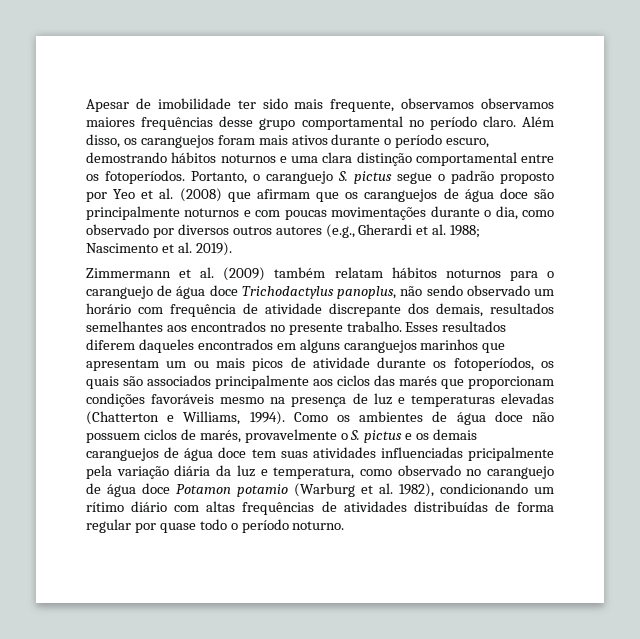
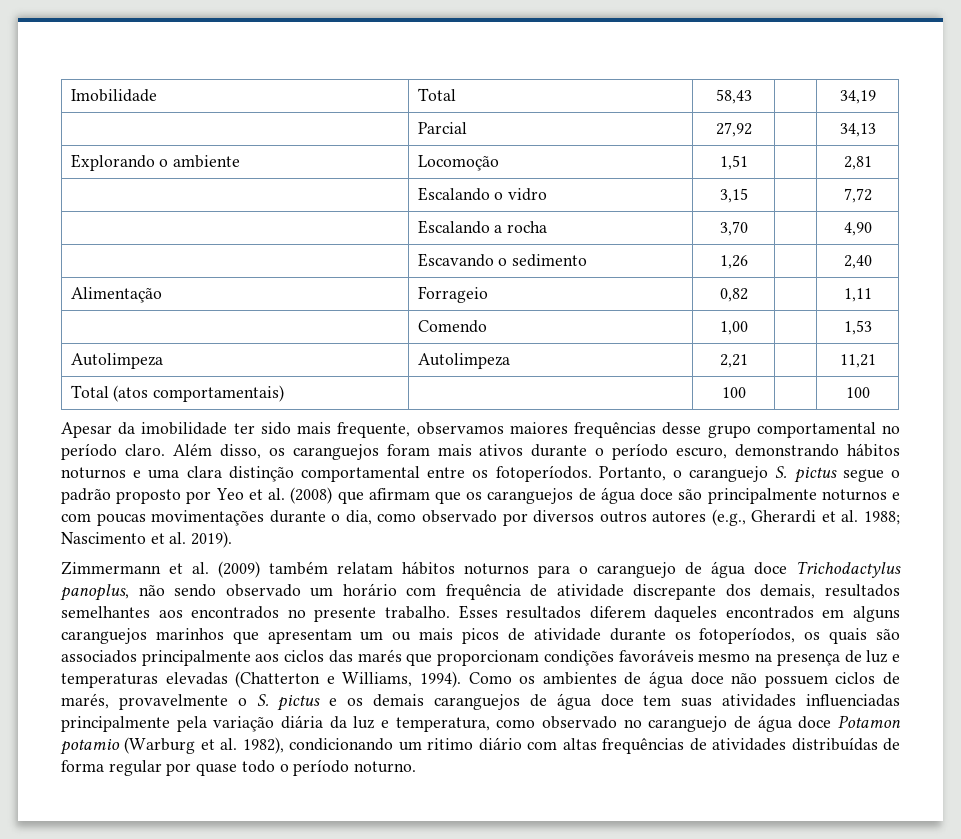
[86,98,151,112] Apesar de -> [70,89,157,102] [417,88,456,101] [715,89,752,104] [839,90,876,104] [417,122,467,134] [715,122,752,137] [839,123,876,137] [70,154,241,171] [417,155,499,171] [719,155,748,170] [843,156,872,170] [417,187,548,201] [719,188,748,203] [843,188,872,203] [417,220,548,234] [719,221,748,236] [843,222,872,236] [417,253,588,267] [719,255,748,269] [843,255,872,269] [70,287,162,303] [417,286,488,303] [719,288,748,302] [843,288,872,302] [417,320,487,333] [719,321,748,335] [843,320,872,335] [70,353,163,369] [417,353,510,369] [719,354,748,368] [839,354,876,368] [70,385,285,402] [721,387,746,398] [845,387,870,398] [61,422,136,438] Imobilidade | Total | 58,43 | | 34,19 // | Parcial | 27,92 | | 34,13 // Explorando o ambiente | Locomoção | 1,51 | | 2,81 // | Escalando o vidro | 3,15 | | 7,72 // | Escalando a rocha | 3,70 | | 4,90 // | Escavando o sedimento | 1,26 | | 2,40 // Alimentação | Forrageio | 0,82 | | 1,11 // | Comendo | 1,00 | | 1,53 // Autolimpeza | Autolimpeza | 2,21 | | 11,21 // Total (atos comportamentais) | | 100 | | 100 // Apesar da
[481,98,554,109] observamos -> (504, 428) none
[86,152,167,163] demostrando -> [735,444,840,457] demonstrando
[468,447,554,461] pricipalmente -> [61,716,170,732] principalmente
[86,502,124,512] rítimo -> [427,738,474,750] ritimo

